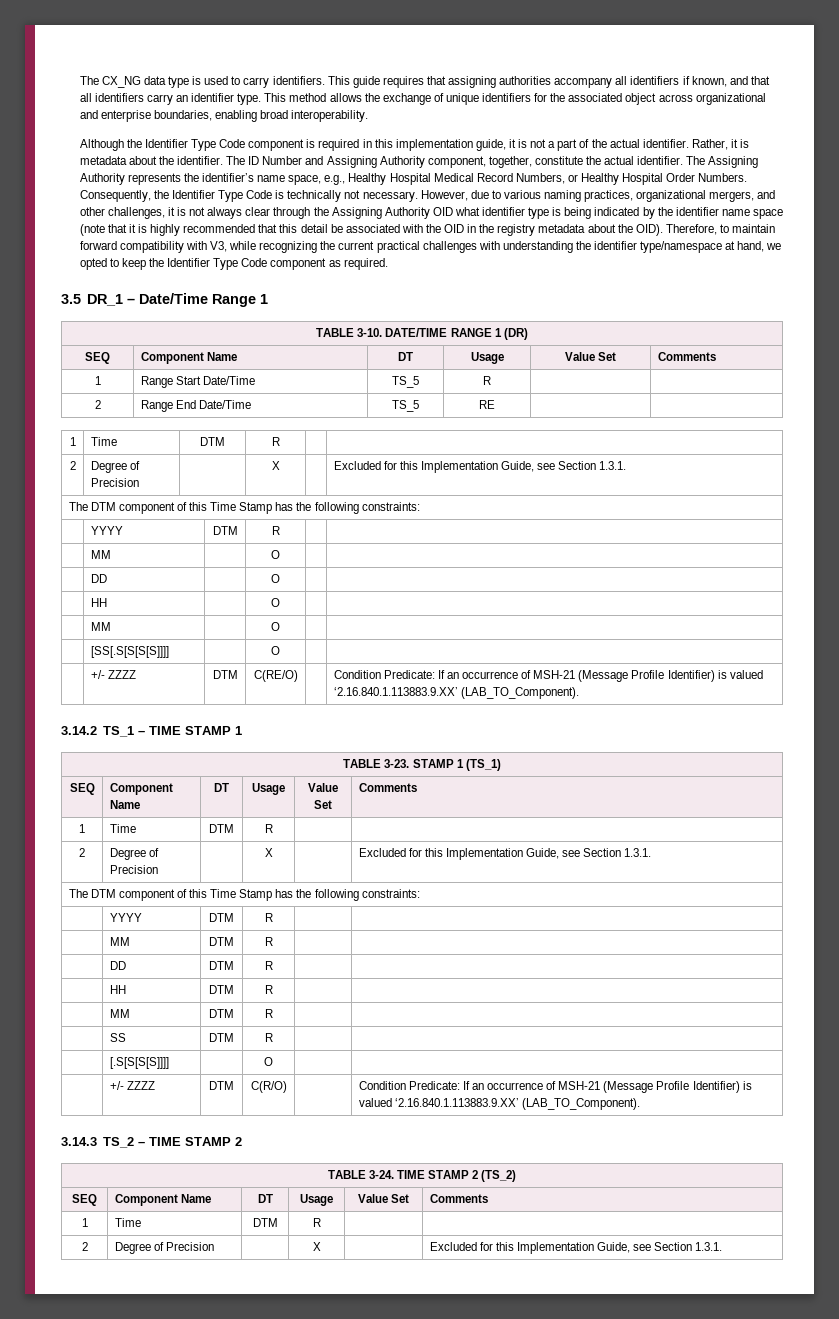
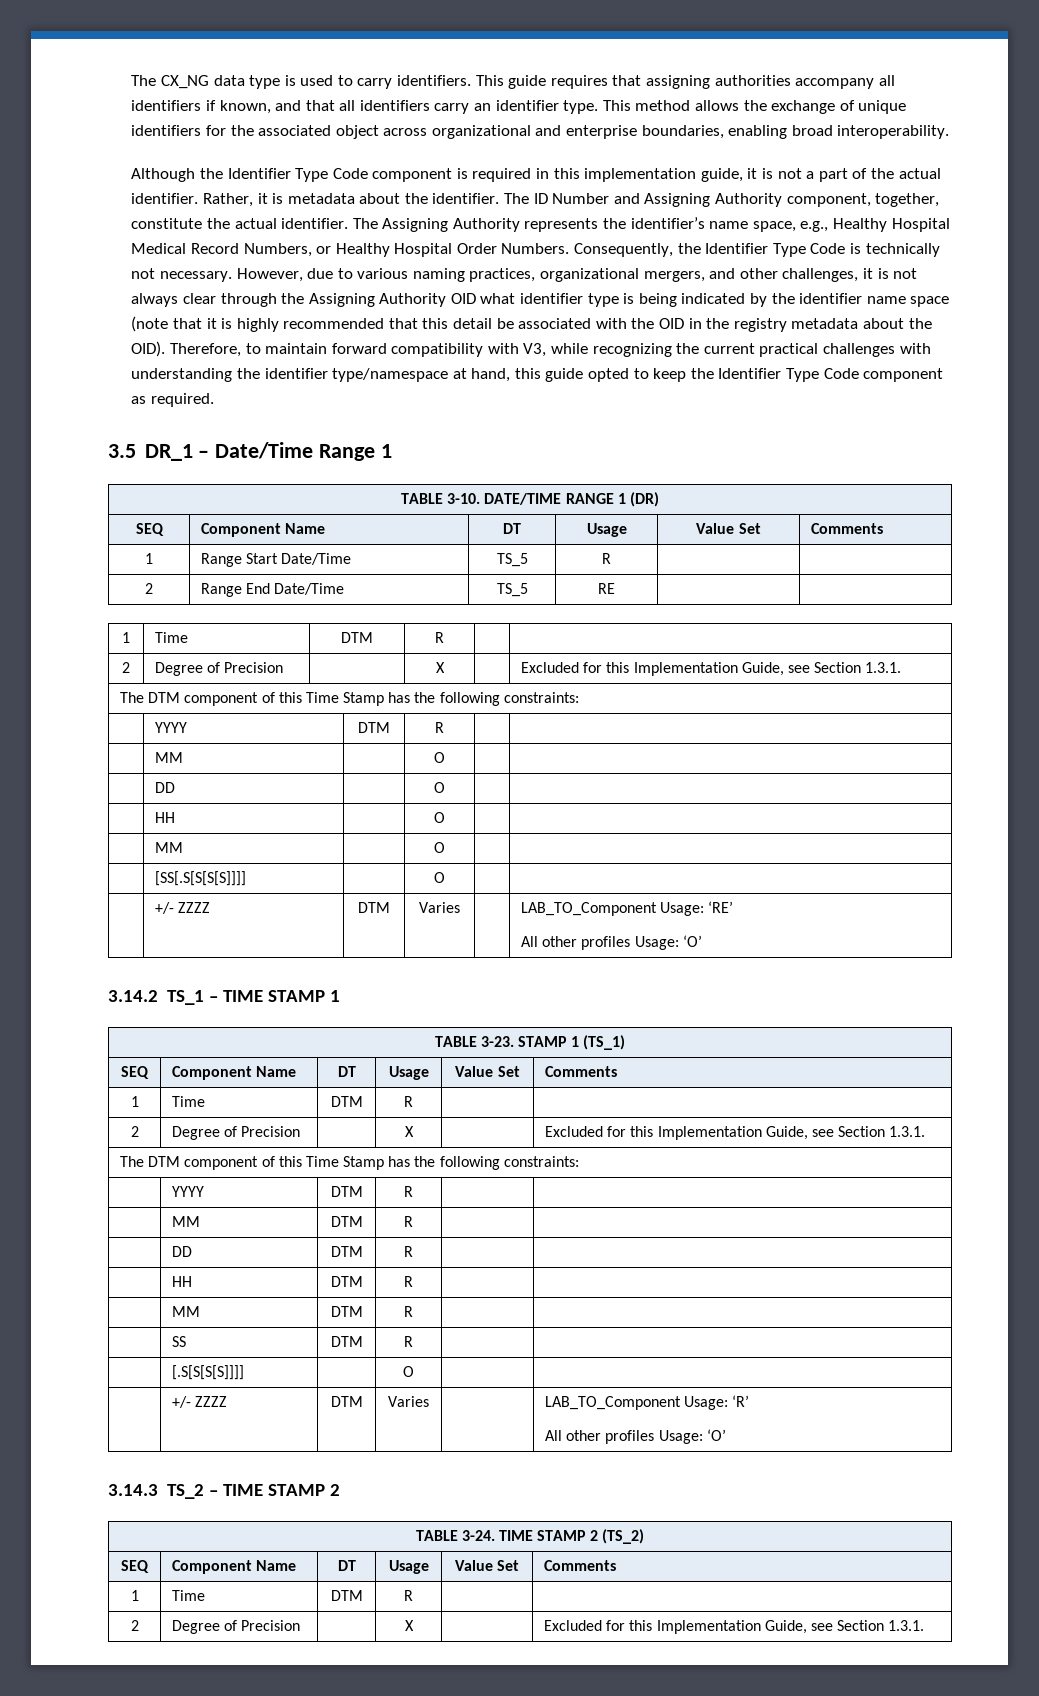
[766,243,782,250] we -> [514,368,584,382] this guide
[253,670,298,682] [333,670,763,682] [333,687,579,699] C(RE/O) | | Condition Predicate: If an occurrence of MSH-21 (Message Profile Identifier) is valued ‘2.16.840.1.113883.9.XX’ (LAB_TO_Component). -> [419,902,460,913] [520,901,734,916] [520,935,702,950] Varies | | LAB_TO_Component Usage: ‘RE’ // All other profiles Usage: ‘O’
[250,1081,287,1093] [358,1081,752,1093] [358,1098,640,1110] C(R/O) | | Condition Predicate: If an occurrence of MSH-21 (Message Profile Identifier) is valued ‘2.16.840.1.113883.9.XX’ (LAB_TO_Component). -> [388,1396,429,1407] [544,1395,750,1410] [544,1429,726,1444] Varies | | LAB_TO_Component Usage: ‘R’ // All other profiles Usage: ‘O’

